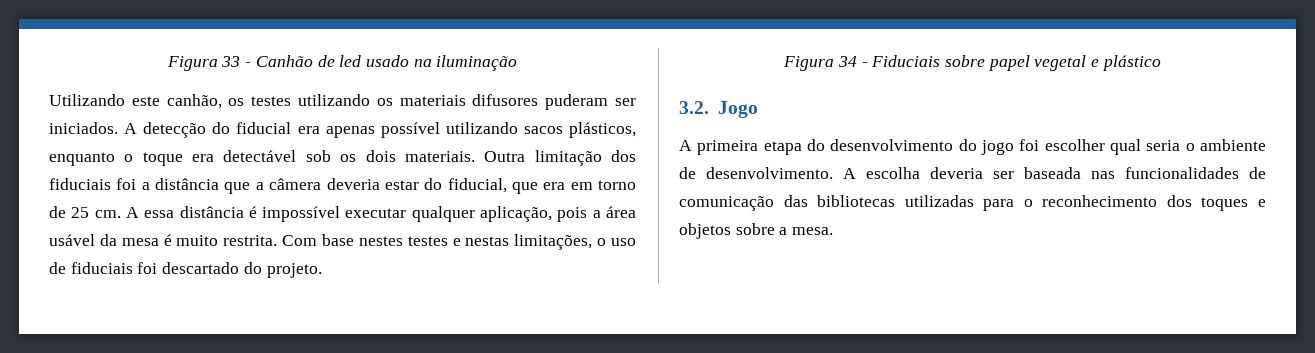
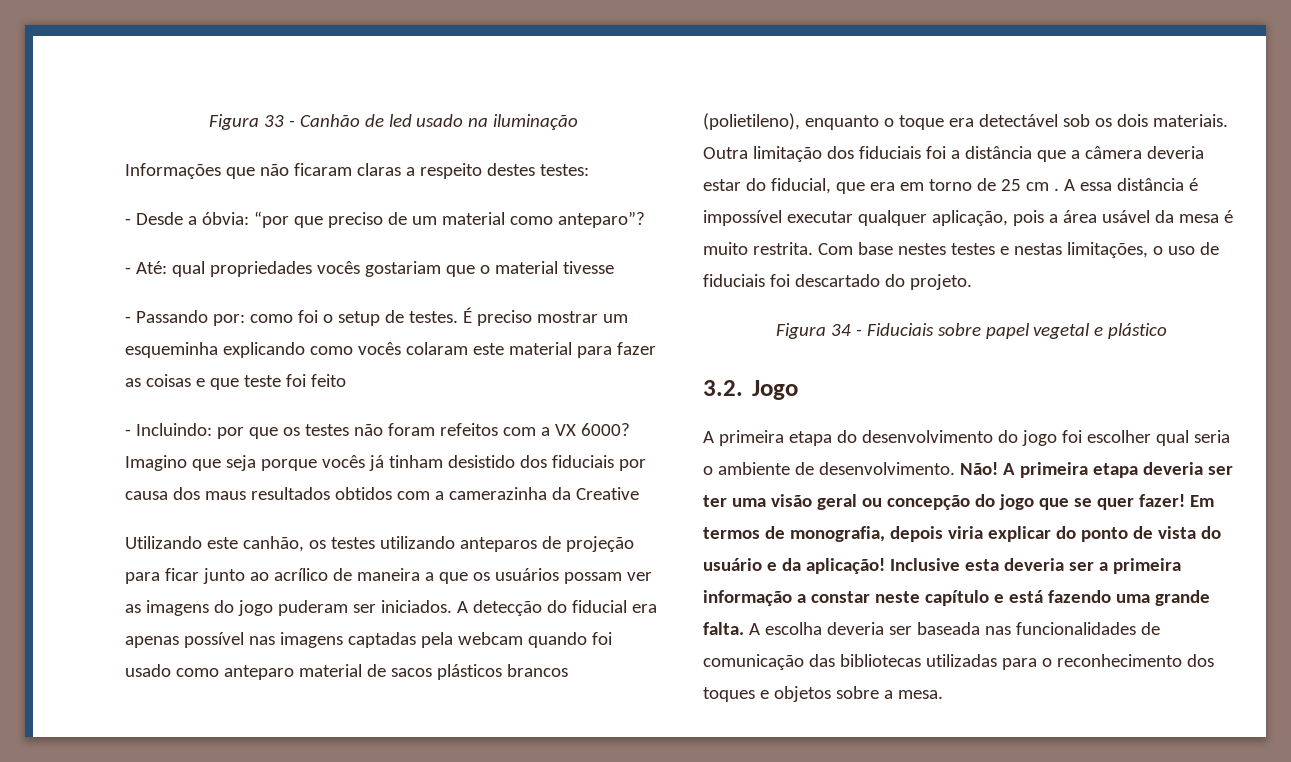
(518, 63) none -> [125,163,589,179] [125,211,645,228] [125,261,614,277] [125,307,628,326] [125,342,656,358] [125,374,346,390] [125,423,630,439] [125,455,646,471] [125,487,639,500] // Informações que não ficaram claras a respeito destes testes: // - Desde a óbvia: “por que preciso de um material como anteparo”? // - Até: qual propriedades vocês gostariam que o material tivesse // - Passando por: como foi o setup de testes. É preciso mostrar um esqueminha explicando como vocês colaram este material para fazer as coisas e que teste foi feito // - Incluindo: por que os testes não foram refeitos com a VX 6000? Imagino que seja porque vocês já tinham desistido dos fiduciais por causa dos maus resultados obtidos com a camerazinha da Creative
[376,94,539,106] os materiais difusores -> [459,536,634,552] [125,568,652,584] [125,600,273,616] anteparos de projeção para ficar junto ao acrílico de maneira a que os usuários possam ver as imagens do jogo
[445,122,637,138] utilizando sacos plásticos, -> [248,632,612,648] [125,664,568,680] [703,113,800,130] nas imagens captadas pela webcam quando foi usado como anteparo material de sacos plásticos brancos (polietileno),
[94,210,121,218] cm. -> [1025,182,1059,191] cm .
(833, 173) none -> [959,462,1233,478] [703,494,1214,510] [703,526,1221,542] [703,558,1181,574] [703,590,1210,606] [703,622,744,635] Não! A primeira etapa deveria ser ter uma visão geral ou concepção do jogo que se quer fazer! Em termos de monografia, depois viria explicar do ponto de vista do usuário e da aplicação! Inclusive esta deveria ser a primeira informação a constar neste capítulo e está fazendo uma grande falta.

